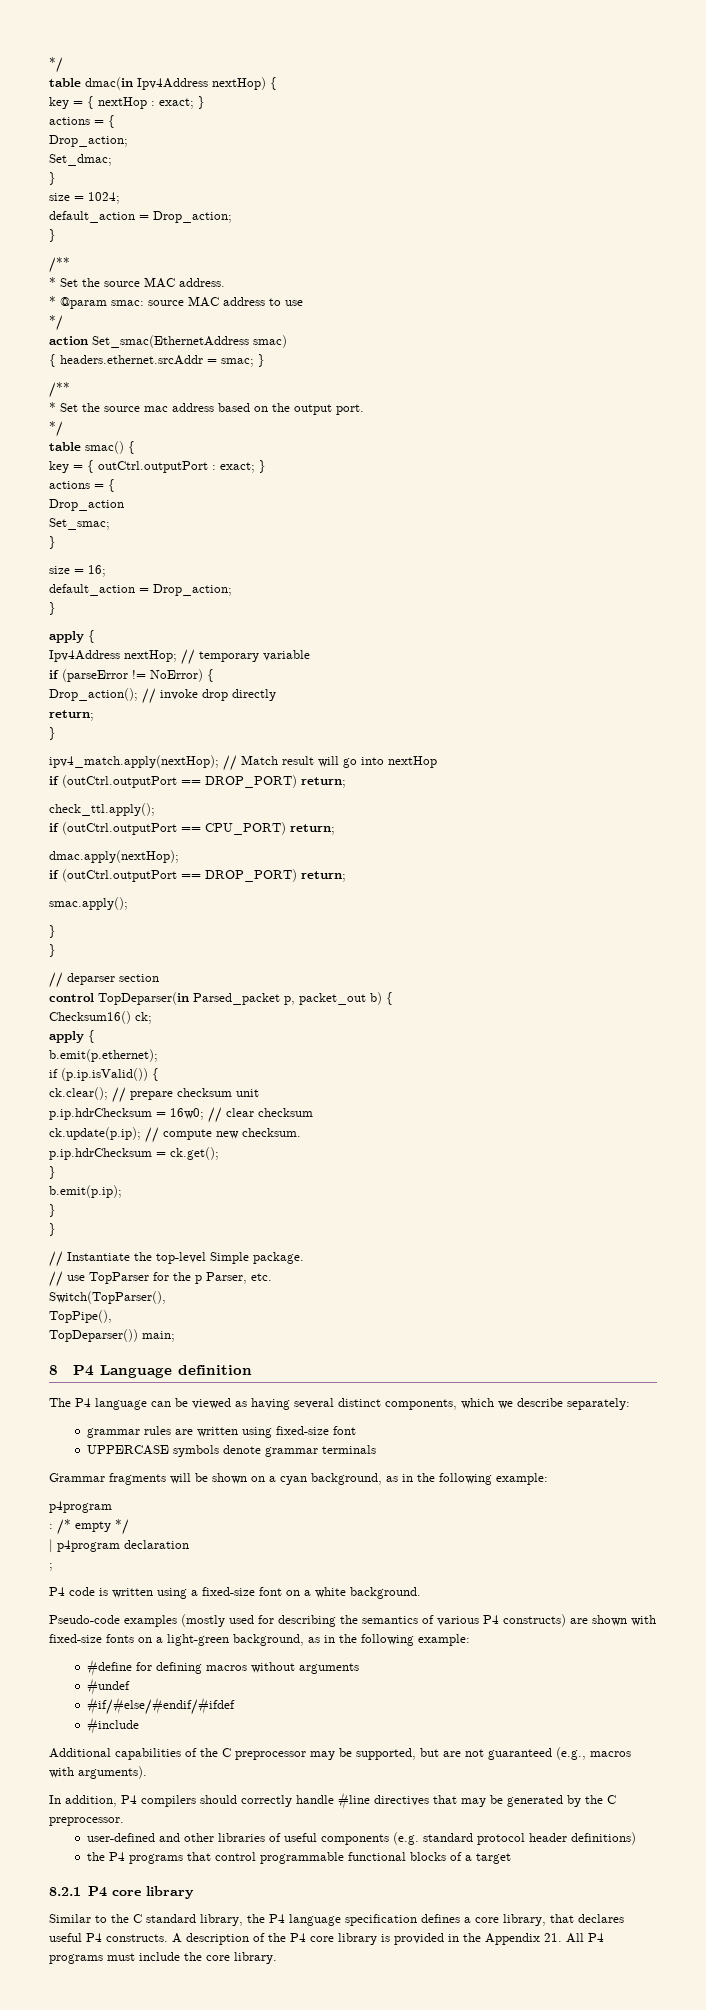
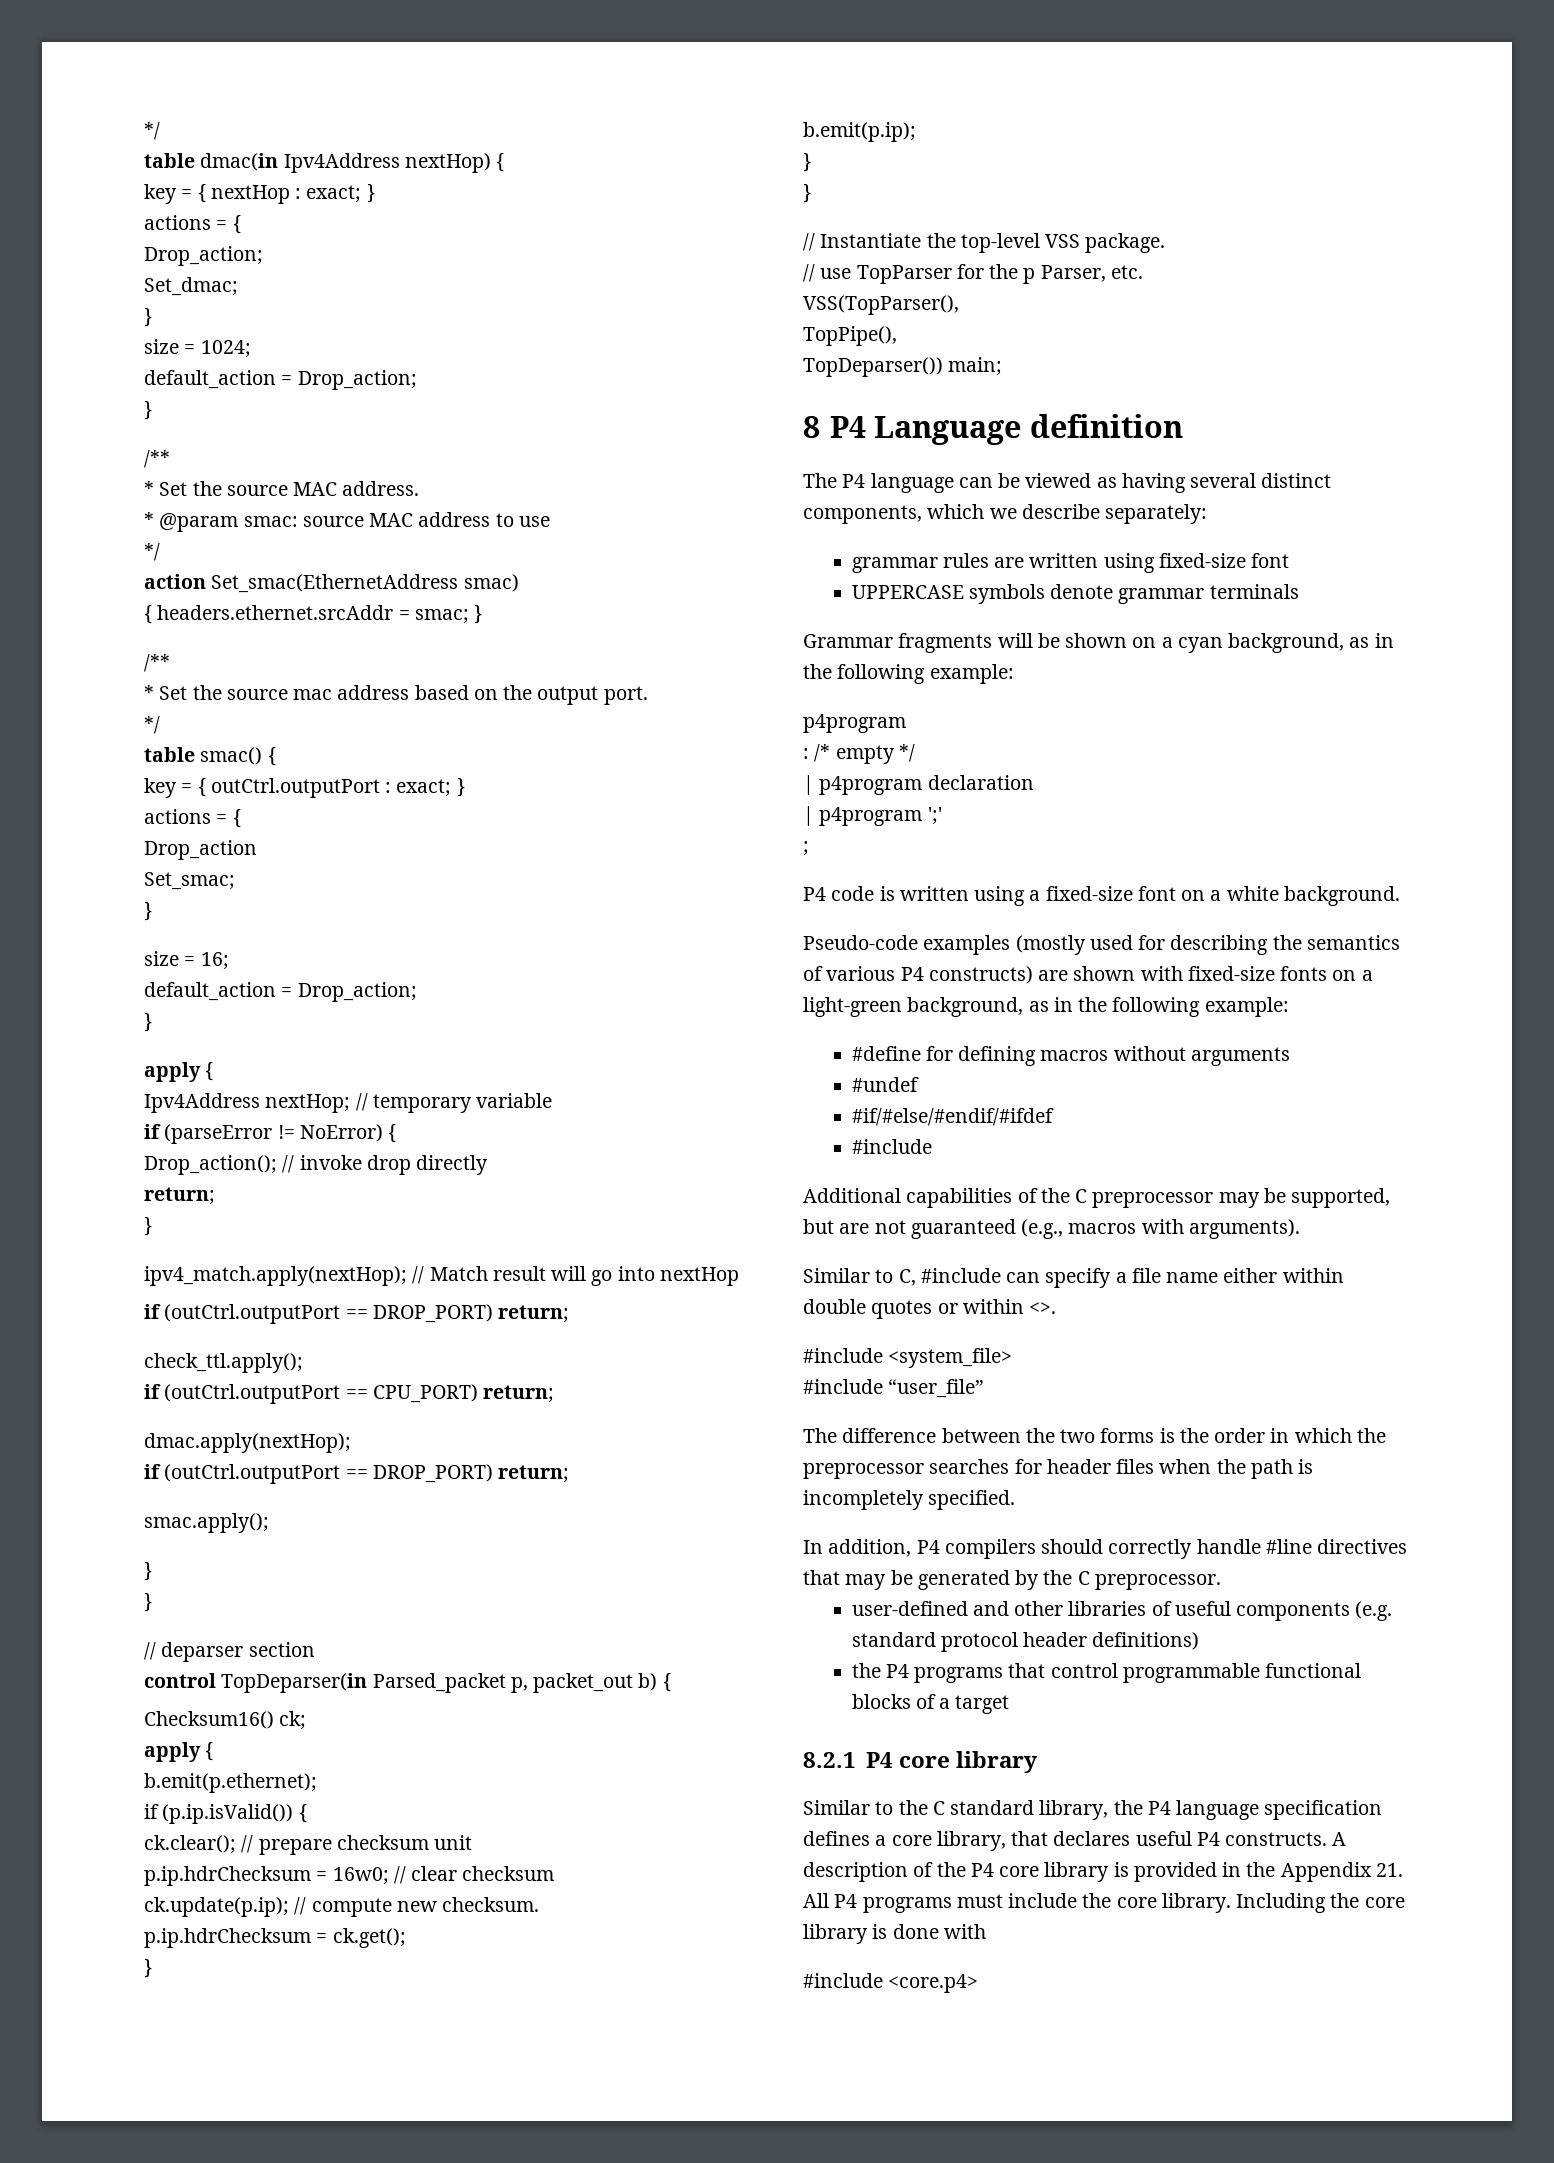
[210,1252,249,1264] Simple -> [1045,234,1081,248] VSS
[49,1291,166,1304] Switch(TopParser(), -> [803,295,959,315] VSS(TopParser(),
(189, 1544) none -> [803,806,942,826] // | p4program ';'
(147, 1772) none -> [803,1268,1344,1288] [803,1299,1057,1319] [803,1348,1013,1368] [803,1379,985,1398] [803,1428,1386,1443] [803,1459,1314,1479] [803,1490,1016,1510] // Similar to C, #include can specify a file name either within double quotes or within <>. // #include <system_file> // #include “user_file” // The difference between the two forms is the order in which the preprocessor searches for header files when the path is incompletely specified.
(277, 1958) none -> [1236,1893,1405,1913] [803,1924,986,1944] [803,1973,979,1993] Including the core library is done with // #include <core.p4>

